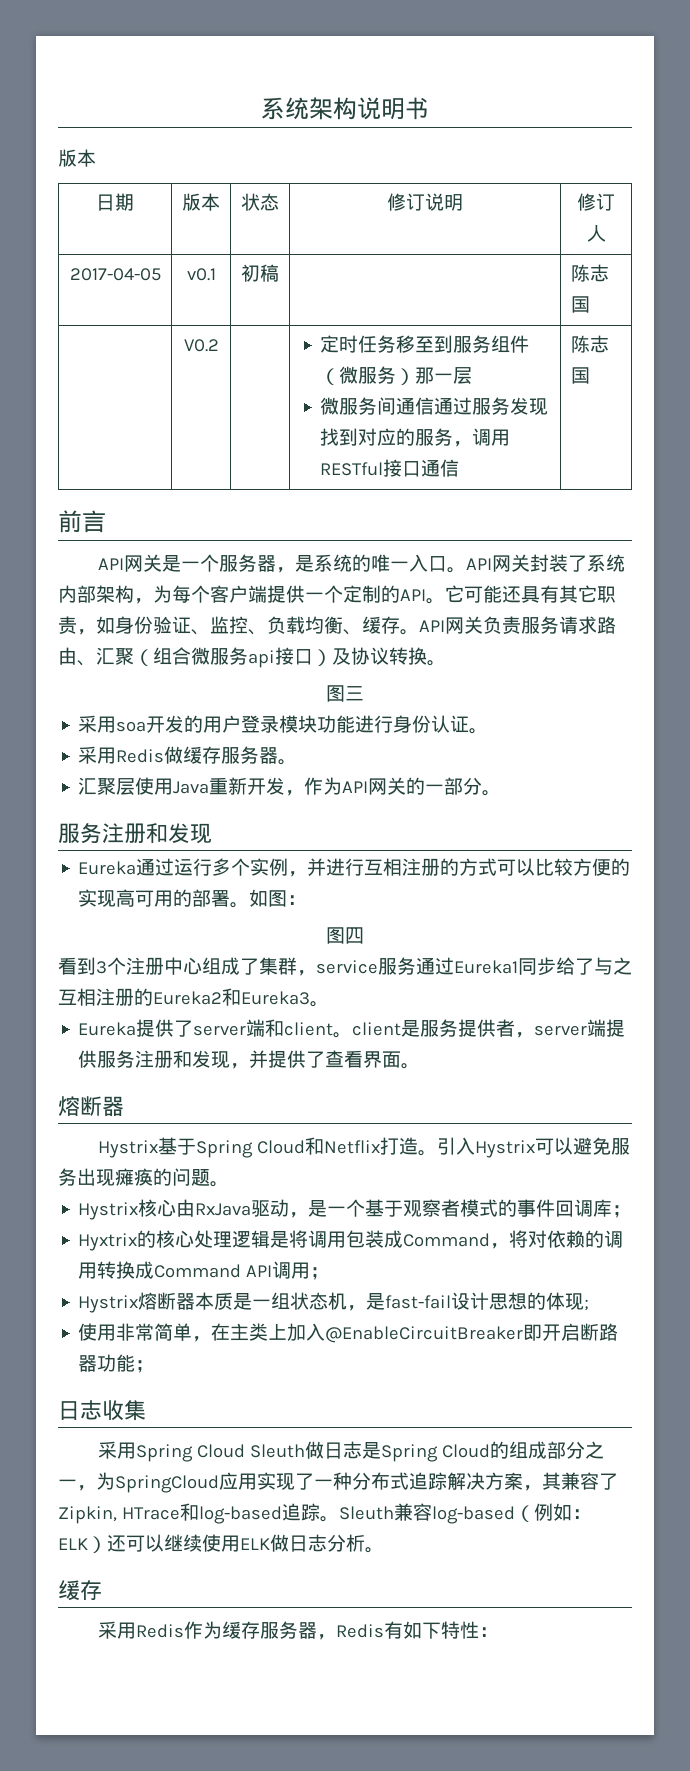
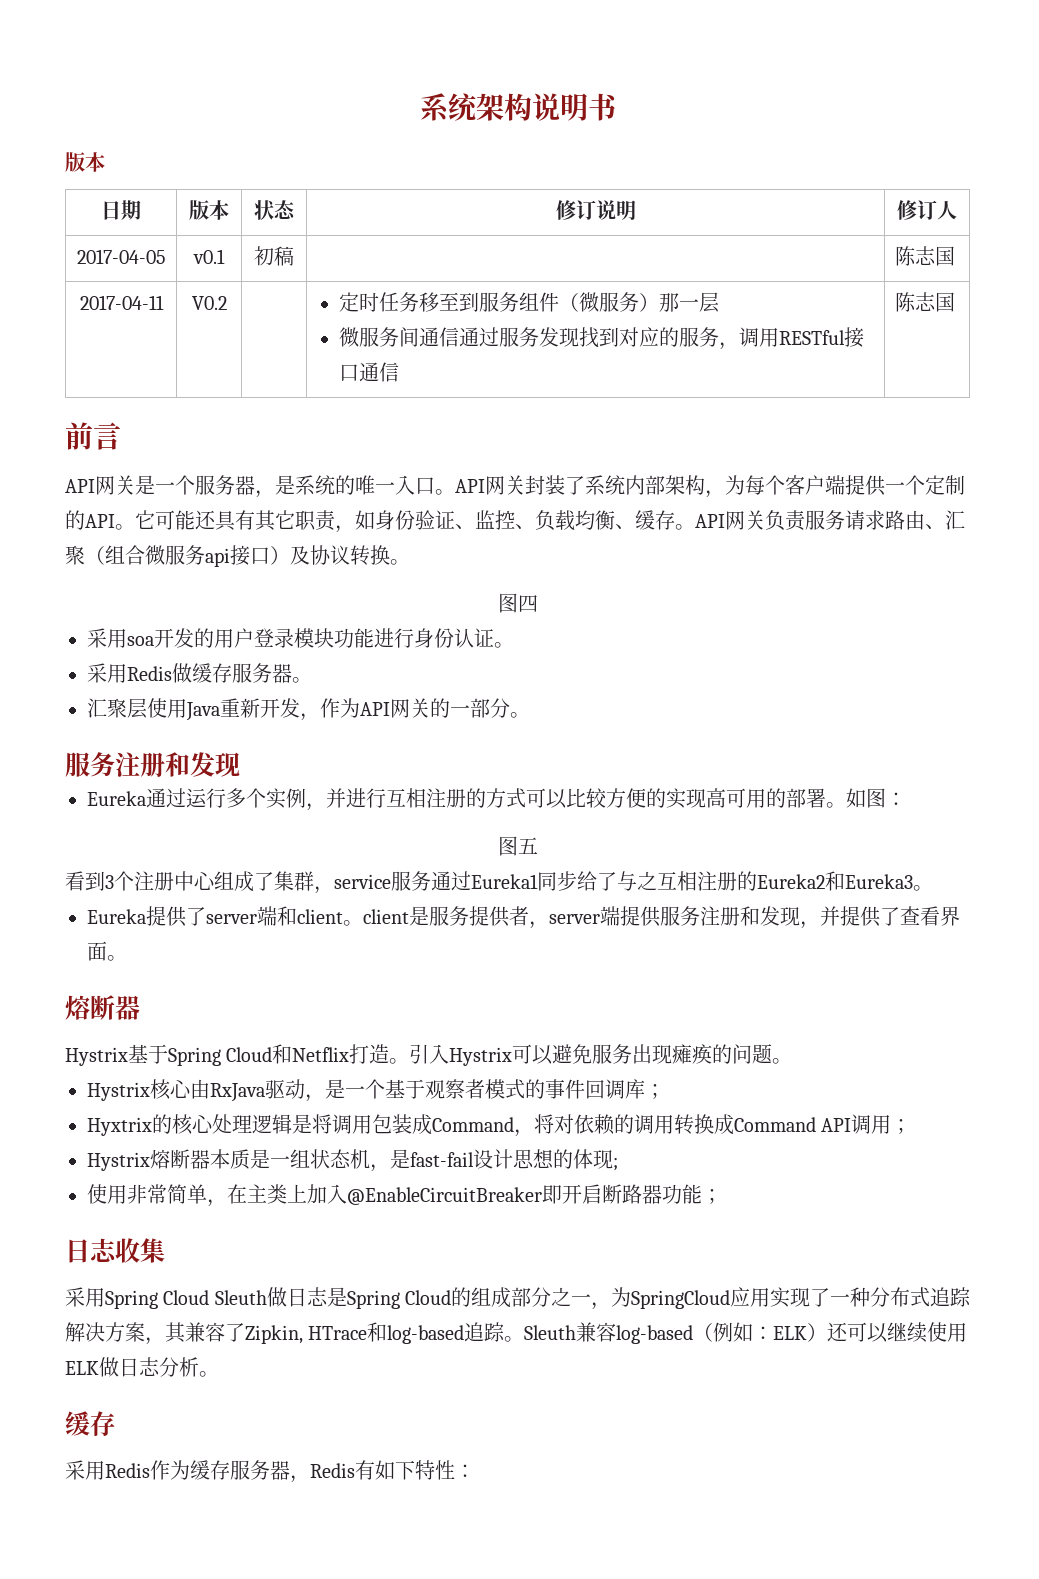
(590, 304) none -> [79,295,164,310] 2017-04-11
[345,686,364,701] 三 -> [518,595,538,612] 四
[345,927,364,944] 四 -> [518,837,538,854] 五

